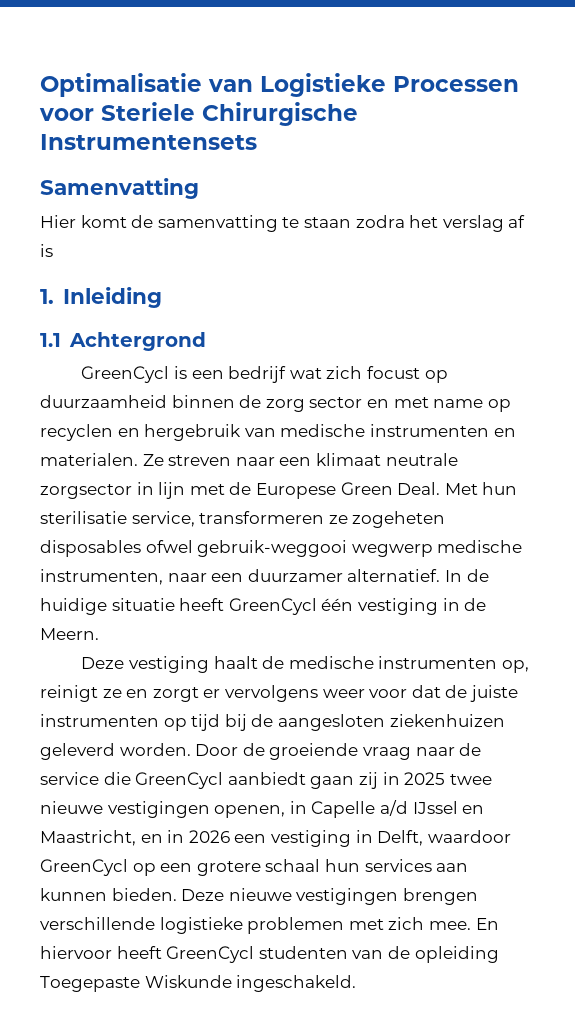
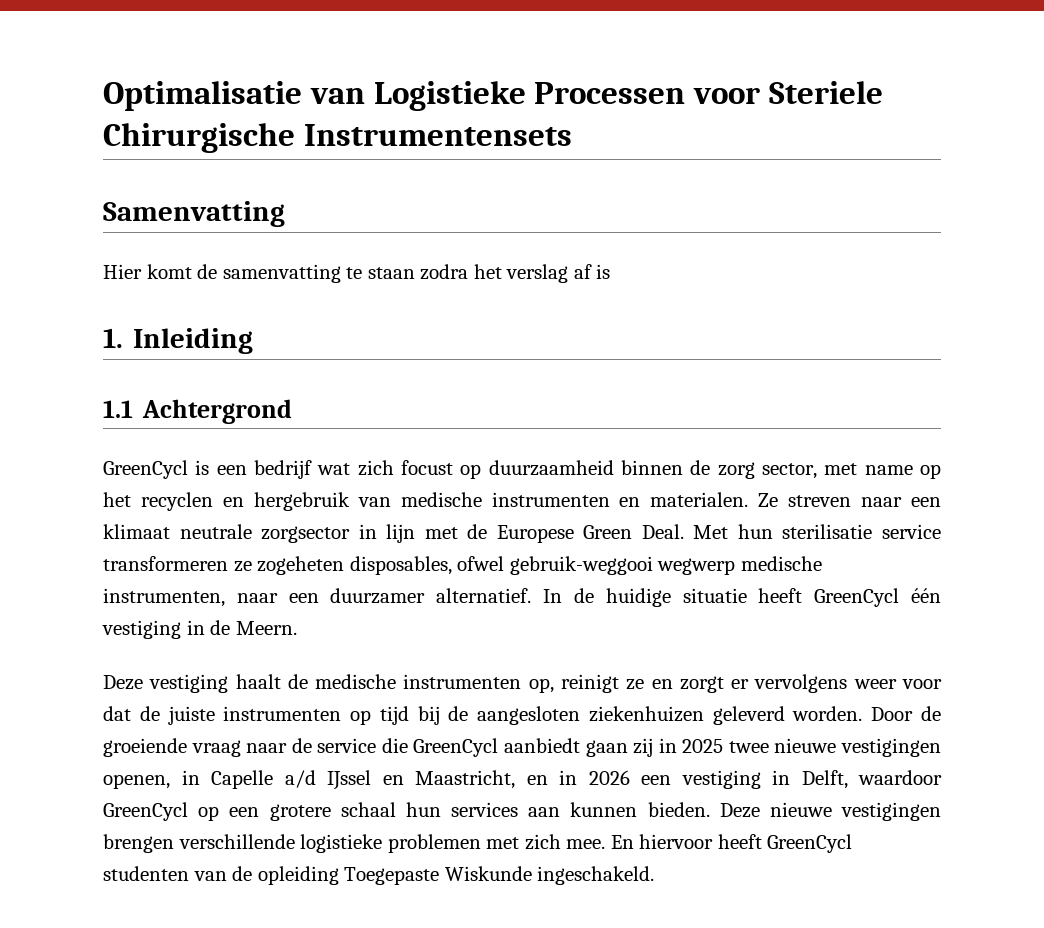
[309,397,389,408] sector en -> [762,463,818,479] sector,
(511, 405) none -> [103,492,131,507] het
[131,511,195,527] service, -> [882,524,942,539] service
[40,540,141,557] disposables -> [349,556,452,575] disposables,

